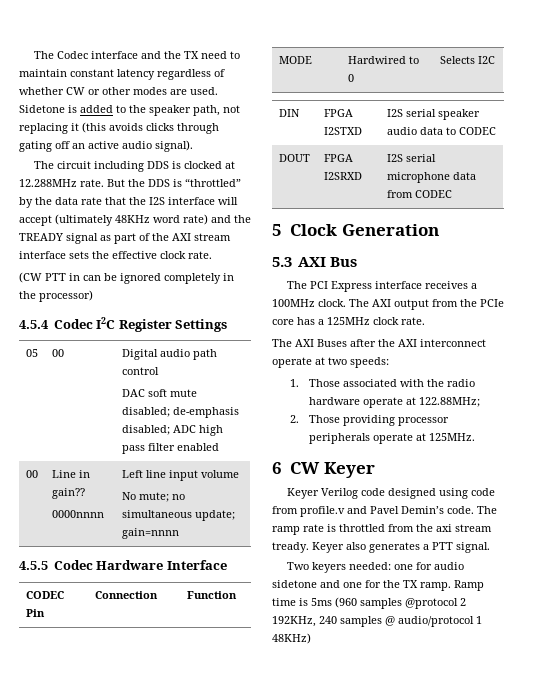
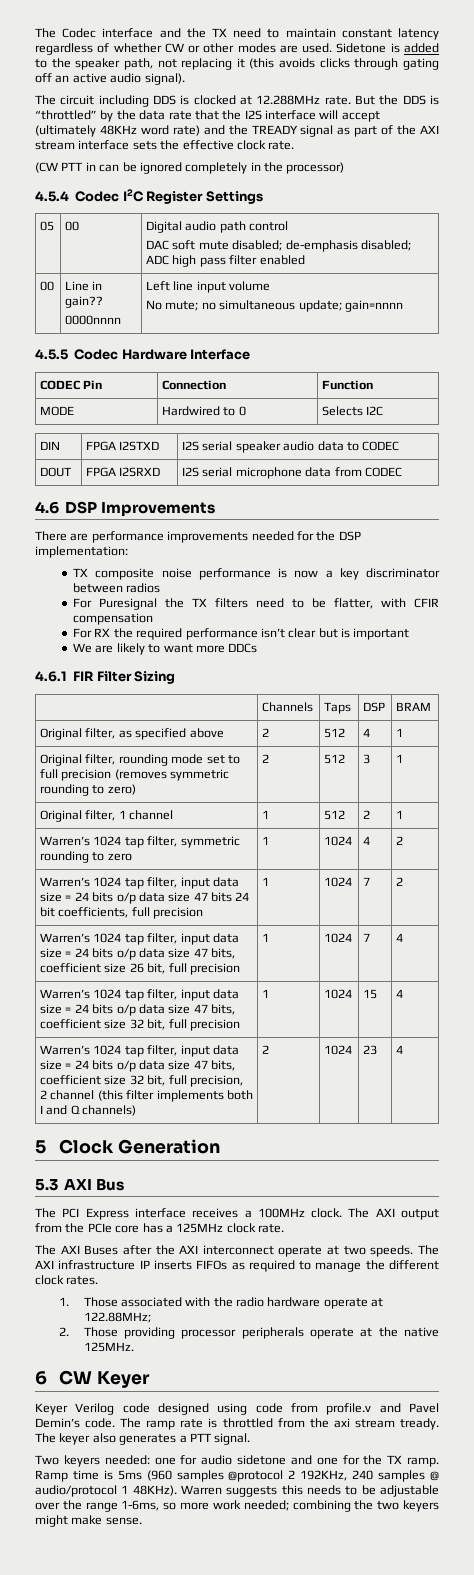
(452, 194) none -> [35,501,216,516] [35,531,361,543] [35,546,128,558] [73,568,441,580] [73,583,161,593] [73,598,440,610] [73,613,154,625] [73,628,410,640] [73,643,258,655] [35,671,176,684] [262,702,314,712] [324,702,352,714] [363,702,386,712] [396,702,432,711] [40,728,224,740] [262,728,270,737] [324,728,346,738] [363,728,371,737] [396,728,404,737] [40,754,240,766] [40,769,230,781] [40,784,136,796] [262,754,270,763] [324,754,346,764] [363,754,371,764] [396,754,404,763] [40,810,174,822] [262,810,270,819] [324,810,346,820] [363,810,371,819] [396,810,404,819] [40,836,240,848] [40,851,132,863] [262,836,270,845] [324,836,353,846] [363,836,371,845] [396,836,404,845] [40,877,239,889] [40,892,250,904] [40,907,204,919] [262,877,270,886] [324,877,353,887] [363,877,371,886] [396,877,404,886] [40,933,239,945] [40,948,236,960] [40,963,240,975] [262,933,270,942] [324,933,353,943] [363,933,371,942] [396,933,404,942] [40,989,239,1001] [40,1004,236,1016] [40,1019,240,1031] [262,989,270,998] [324,989,353,999] [363,989,378,999] [396,989,404,998] [40,1045,239,1057] [40,1060,236,1072] [40,1075,243,1087] [40,1090,253,1102] [40,1105,137,1116] [262,1045,270,1054] [324,1045,353,1055] [363,1045,378,1055] [396,1045,404,1054] // 4.6 DSP Improvements // There are performance improvements needed for the DSP implementation: // TX composite noise performance is now a key discriminator between radios // For Puresignal the TX filters need to be flatter, with CFIR compensation // For RX the required performance isn’t clear but is important // We are likely to want more DDCs // 4.6.1 FIR Filter Sizing // | Channels | Taps | DSP | BRAM // Original filter, as specified above | 2 | 512 | 4 | 1 // Original filter, rounding mode set to full precision (removes symmetric rounding to zero) | 2 | 512 | 3 | 1 // Original filter, 1 channel | 1 | 512 | 2 | 1 // Warren’s 1024 tap filter, symmetric rounding to zero | 1 | 1024 | 4 | 2 // Warren’s 1024 tap filter, input data size = 24 bits o/p data size 47 bits 24 bit coefficients, full precision | 1 | 1024 | 7 | 2 // Warren’s 1024 tap filter, input data size = 24 bits o/p data size 47 bits, coefficient size 26 bit, full precision | 1 | 1024 | 7 | 4 // Warren’s 1024 tap filter, input data size = 24 bits o/p data size 47 bits, coefficient size 32 bit, full precision | 1 | 1024 | 15 | 4 // Warren’s 1024 tap filter, input data size = 24 bits o/p data size 47 bits, coefficient size 32 bit, full precision, 2 channel (this filter implements both I and Q channels) | 2 | 1024 | 23 | 4
[350,357,389,368] speeds: -> [370,1245,439,1257] [35,1260,440,1272] [35,1275,99,1285] speeds. The AXI infrastructure IP inserts FIFOs as required to manage the different clock rates.
(426, 437) none -> [378,1327,440,1337] the native
[312,542,344,553] Keyer -> [35,1433,91,1445] The keyer
[272,633,311,644] 48KHz) -> [132,1485,439,1497] [35,1500,439,1512] [35,1515,142,1527] 48KHz). Warren suggests this needs to be adjustable over the range 1-6ms, so more work needed; combining the two keyers might make sense.

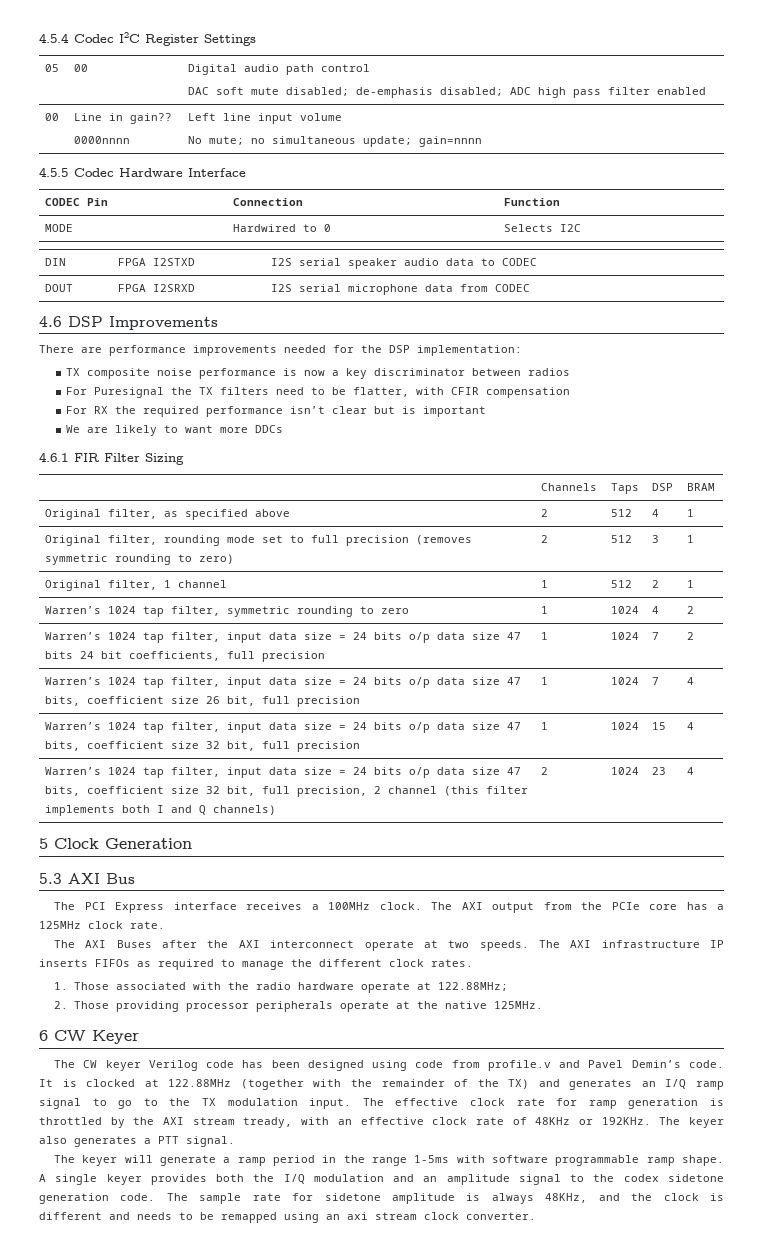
[35,28,439,40] [35,43,439,55] [35,58,439,70] [35,73,185,85] [35,95,439,107] [35,110,380,122] [35,125,440,137] [35,140,295,150] [35,162,345,174] The Codec interface and the TX need to maintain constant latency regardless of whether CW or other modes are used. Sidetone is added to the speaker path, not replacing it (this avoids clicks through gating off an active audio signal). // The circuit including DDS is clocked at 12.288MHz rate. But the DDS is “throttled” by the data rate that the I2S interface will accept (ultimately 48KHz word rate) and the TREADY signal as part of the AXI stream interface sets the effective clock rate. // (CW PTT in can be ignored completely in the processor) // -> (39, 38) none
[35,1403,150,1415] Keyer Verilog code -> [54,1060,300,1071] The CW keyer Verilog code has been
[120,1418,439,1430] The ramp rate is throttled from the axi stream tready. -> [39,1079,724,1090] [39,1098,725,1109] [39,1117,651,1128] It is clocked at 122.88MHz (together with the remainder of the TX) and generates an I/Q ramp signal to go to the TX modulation input. The effective clock rate for ramp generation is throttled by the AXI stream tready, with an effective clock rate of 48KHz or 192KHz.
[35,1455,439,1467] [35,1470,440,1482] [35,1485,439,1497] [35,1500,439,1512] [35,1515,142,1527] Two keyers needed: one for audio sidetone and one for the TX ramp. Ramp time is 5ms (960 samples @protocol 2 192KHz, 240 samples @ audio/protocol 1 48KHz). Warren suggests this needs to be adjustable over the range 1-6ms, so more work needed; combining the two keyers might make sense. -> [54,1155,724,1166] [39,1174,724,1185] [39,1193,725,1204] [39,1212,536,1223] The keyer will generate a ramp period in the range 1-5ms with software programmable ramp shape. A single keyer provides both the I/Q modulation and an amplitude signal to the codex sidetone generation code. The sample rate for sidetone amplitude is always 48KHz, and the clock is different and needs to be remapped using an axi stream clock converter.

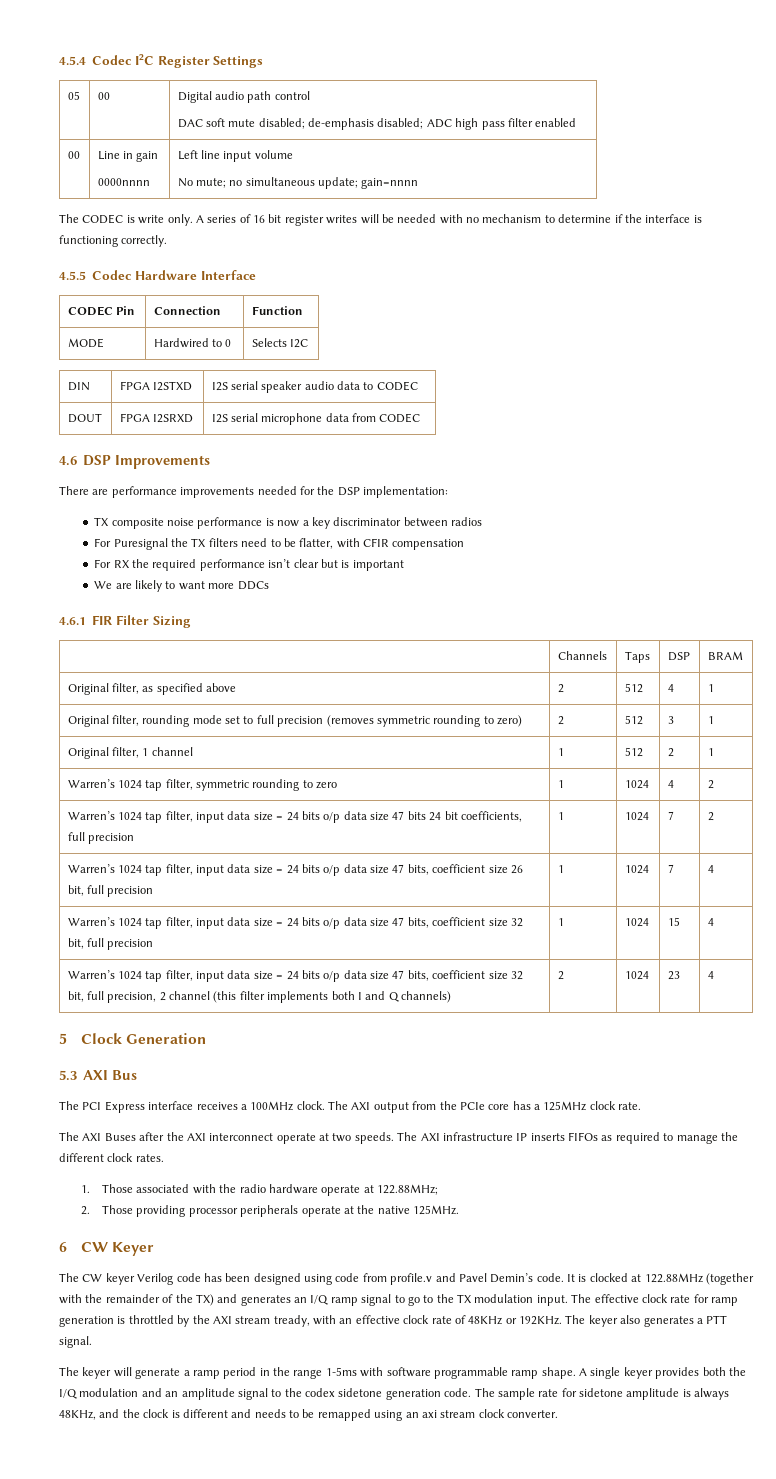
[130,113,173,124] gain?? -> [136,151,159,162] gain
(483, 141) none -> [59,214,702,226] [59,235,168,247] // The CODEC is write only. A series of 16 bit register writes will be needed with no mechanism to determine if the interface is functioning correctly.

